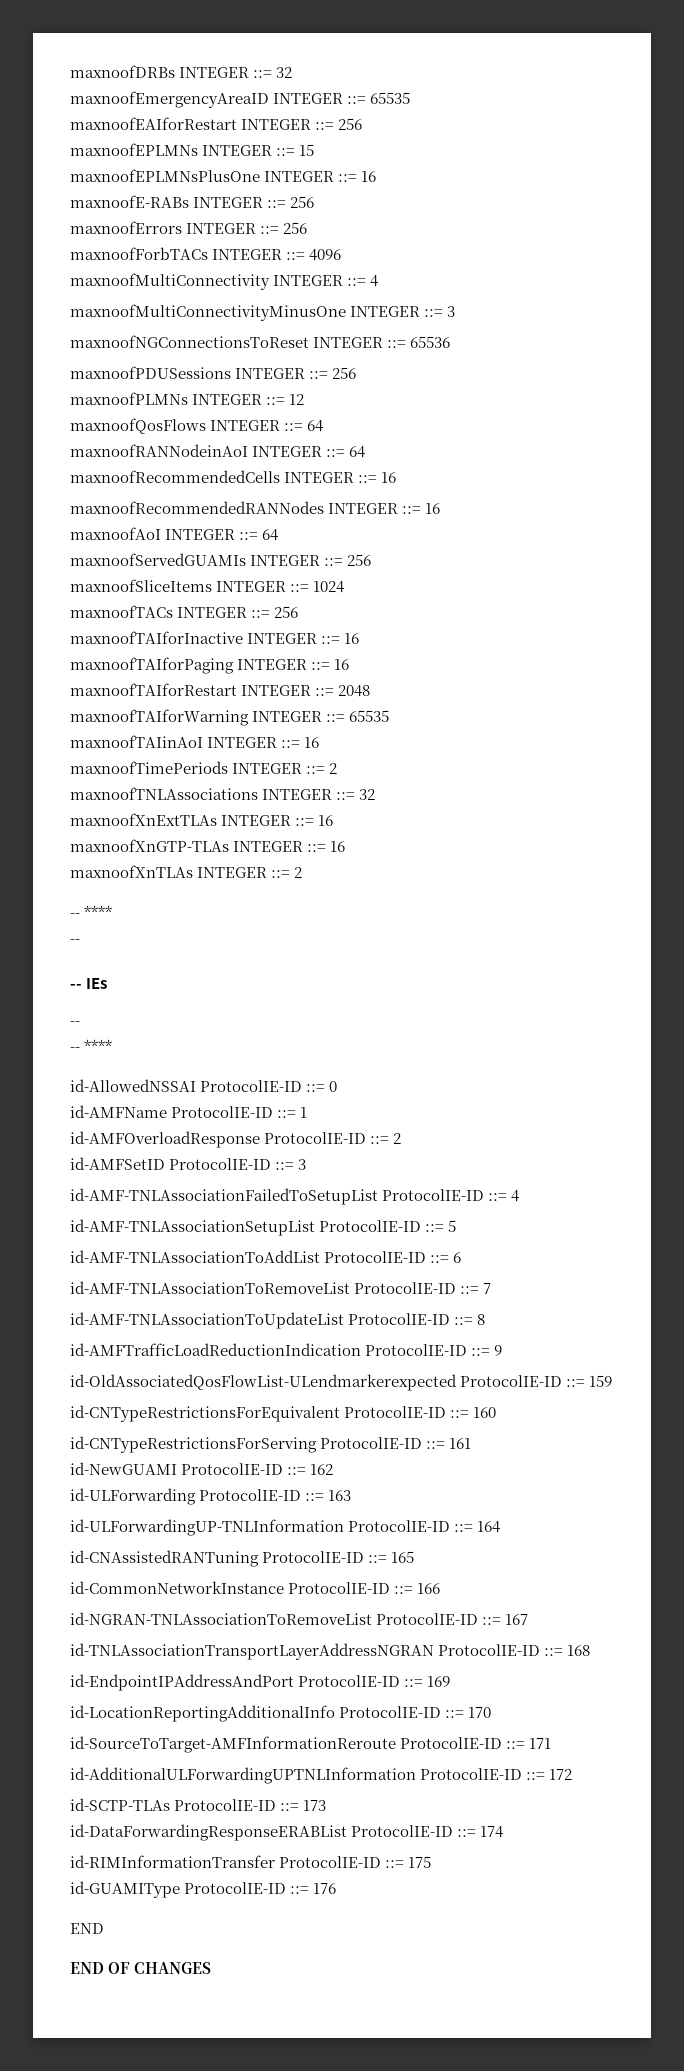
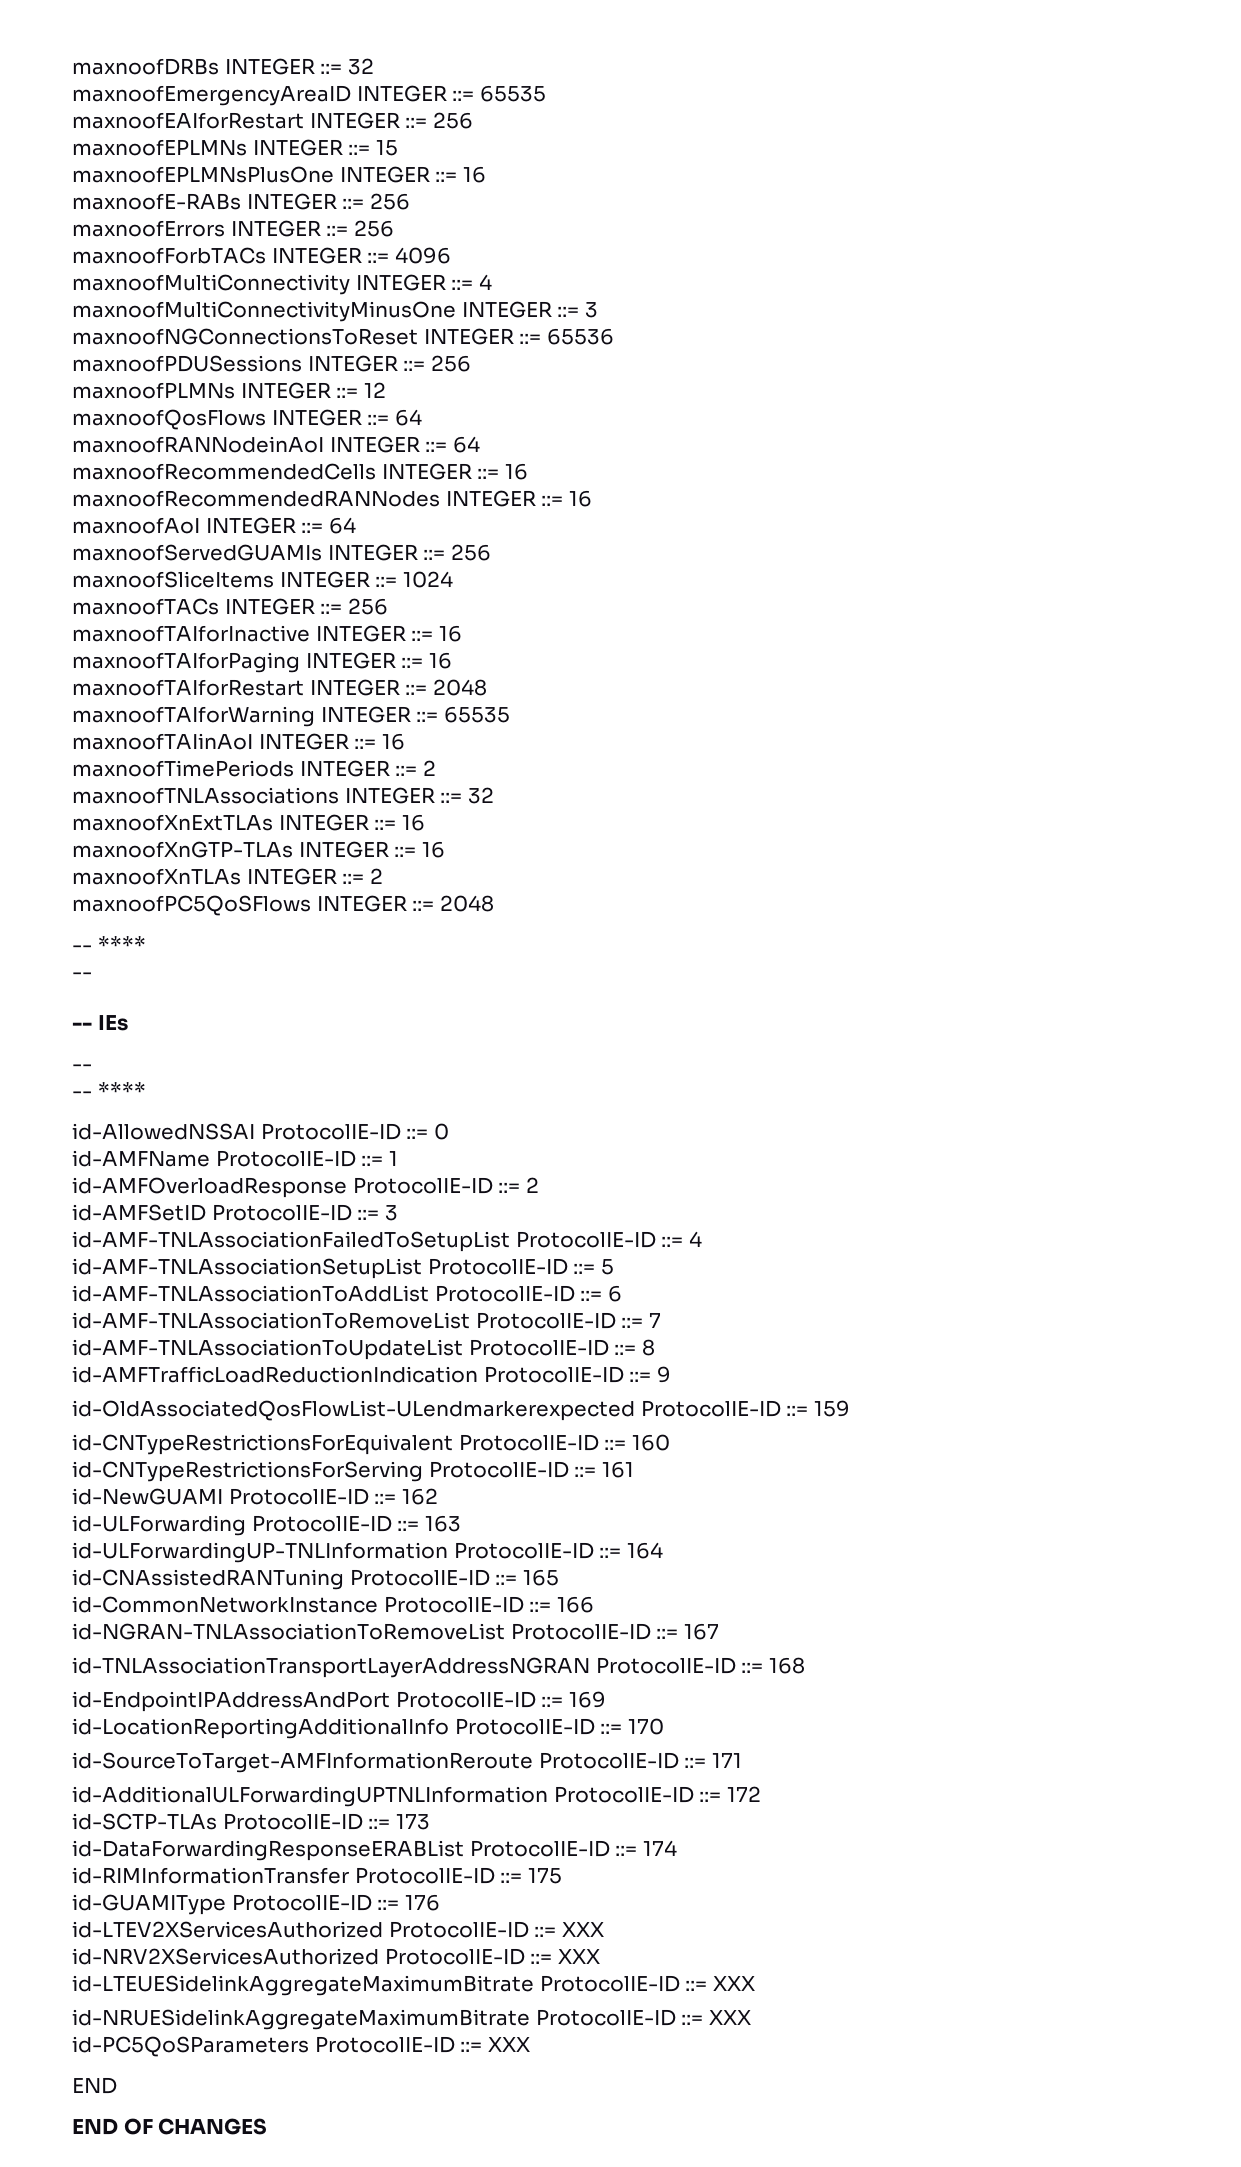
(303, 872) none -> [72,895,494,916] // maxnoofPC5QoSFlows INTEGER ::= 2048
(337, 1888) none -> [72,1921,604,1938] [72,1948,600,1965] [72,1975,755,1996] [72,2009,751,2030] [72,2036,530,2057] // id-LTEV2XServicesAuthorized ProtocolIE-ID ::= XXX // id-NRV2XServicesAuthorized ProtocolIE-ID ::= XXX // id-LTEUESidelinkAggregateMaximumBitrate ProtocolIE-ID ::= XXX // id-NRUESidelinkAggregateMaximumBitrate ProtocolIE-ID ::= XXX // id-PC5QoSParameters ProtocolIE-ID ::= XXX

